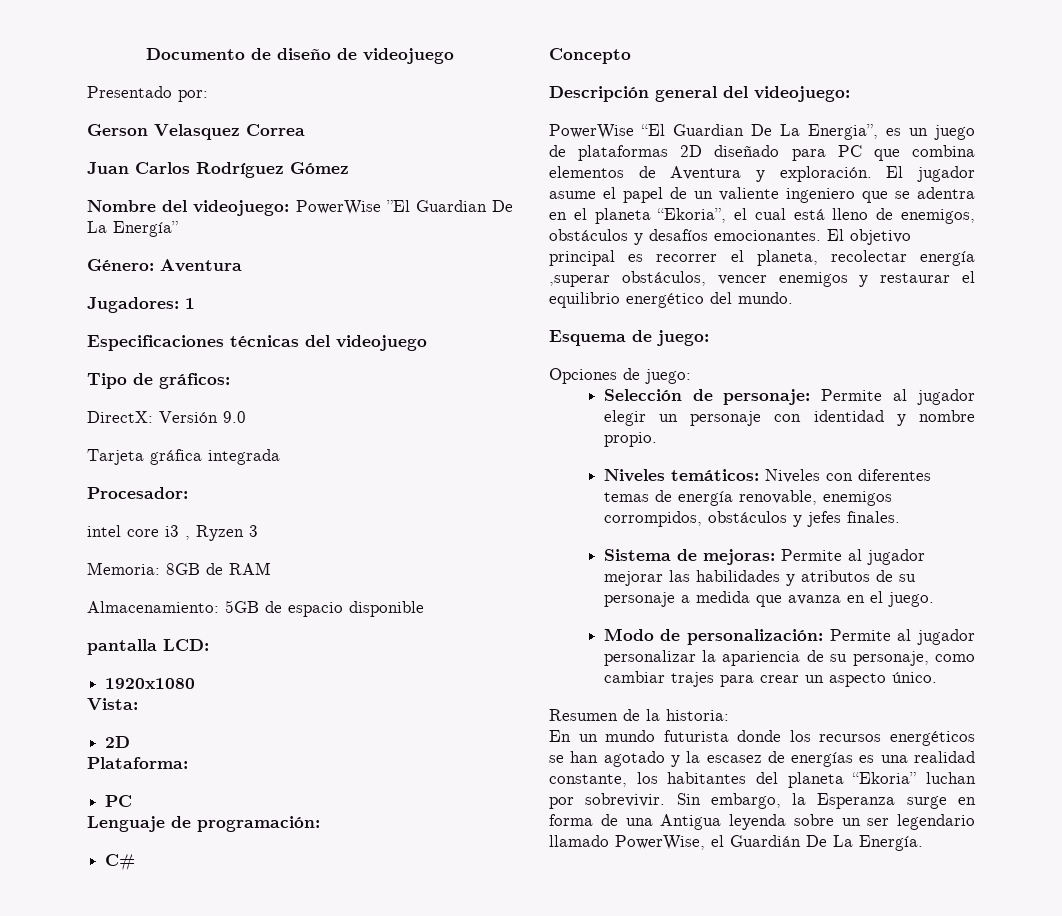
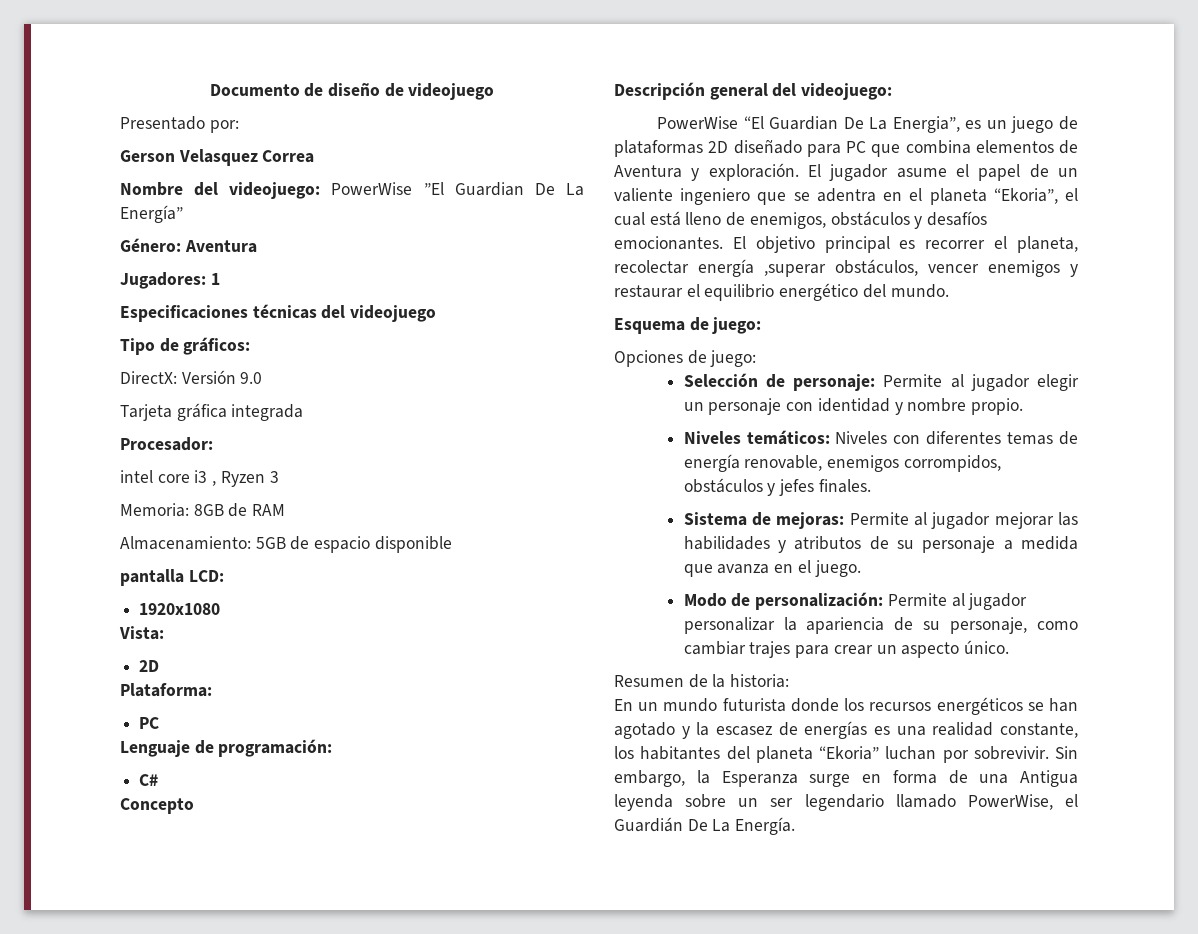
[87,162,349,178] // Juan Carlos Rodríguez Gómez -> (315, 156) none

